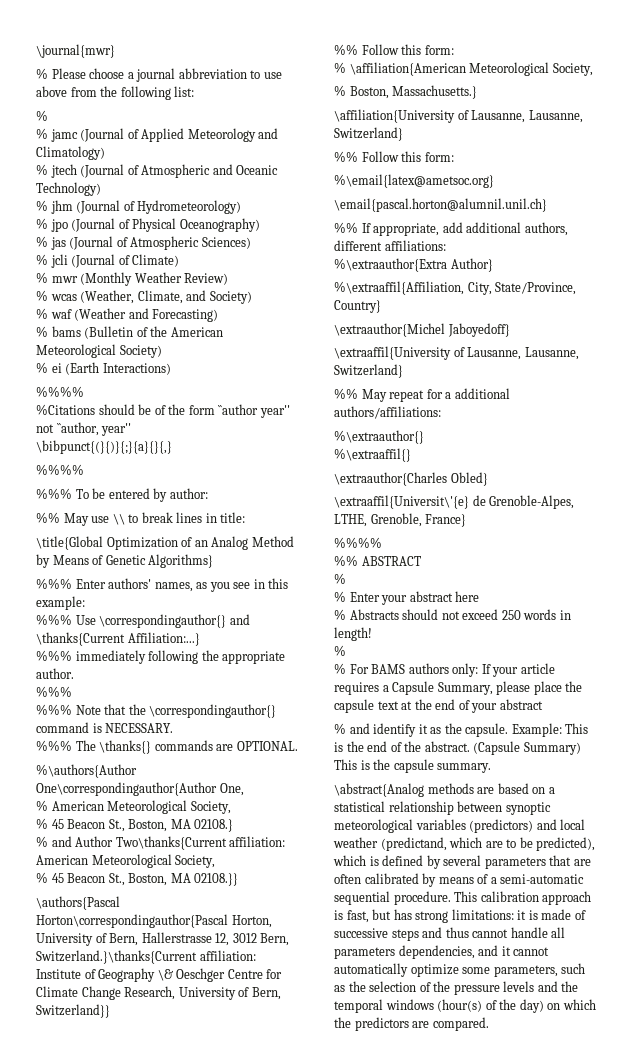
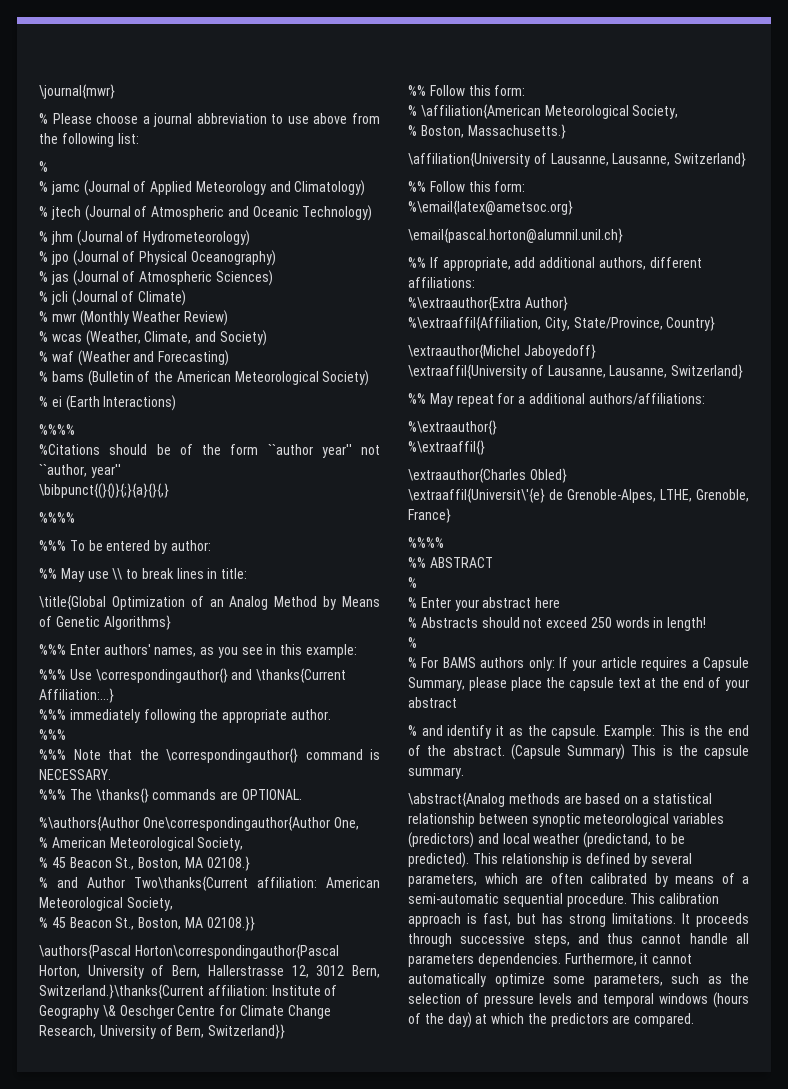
[449,837,596,851] [333,855,366,866] which are to be predicted), which -> [654,833,685,844] [408,852,569,868] to be predicted). This relationship
[484,855,572,869] parameters that -> [408,873,518,887] parameters, which
[451,909,586,920] [334,928,419,941] limitations: it is made of successive steps -> [612,913,749,927] [408,933,570,947] limitations. It proceeds through successive steps,
[398,945,499,959] dependencies, and -> [477,953,637,967] dependencies. Furthermore,
[433,981,451,992] the -> (479, 998) none
[561,981,579,992] the -> (598, 998) none
[437,999,483,1012] (hour(s) -> [713,992,749,1008] (hours
[547,1003,561,1010] on -> [475,1014,488,1024] at

